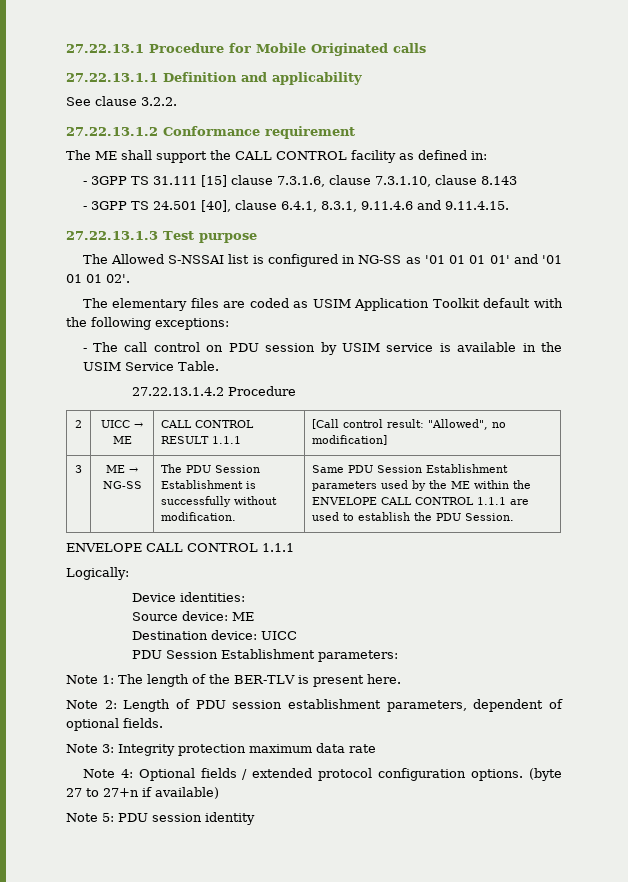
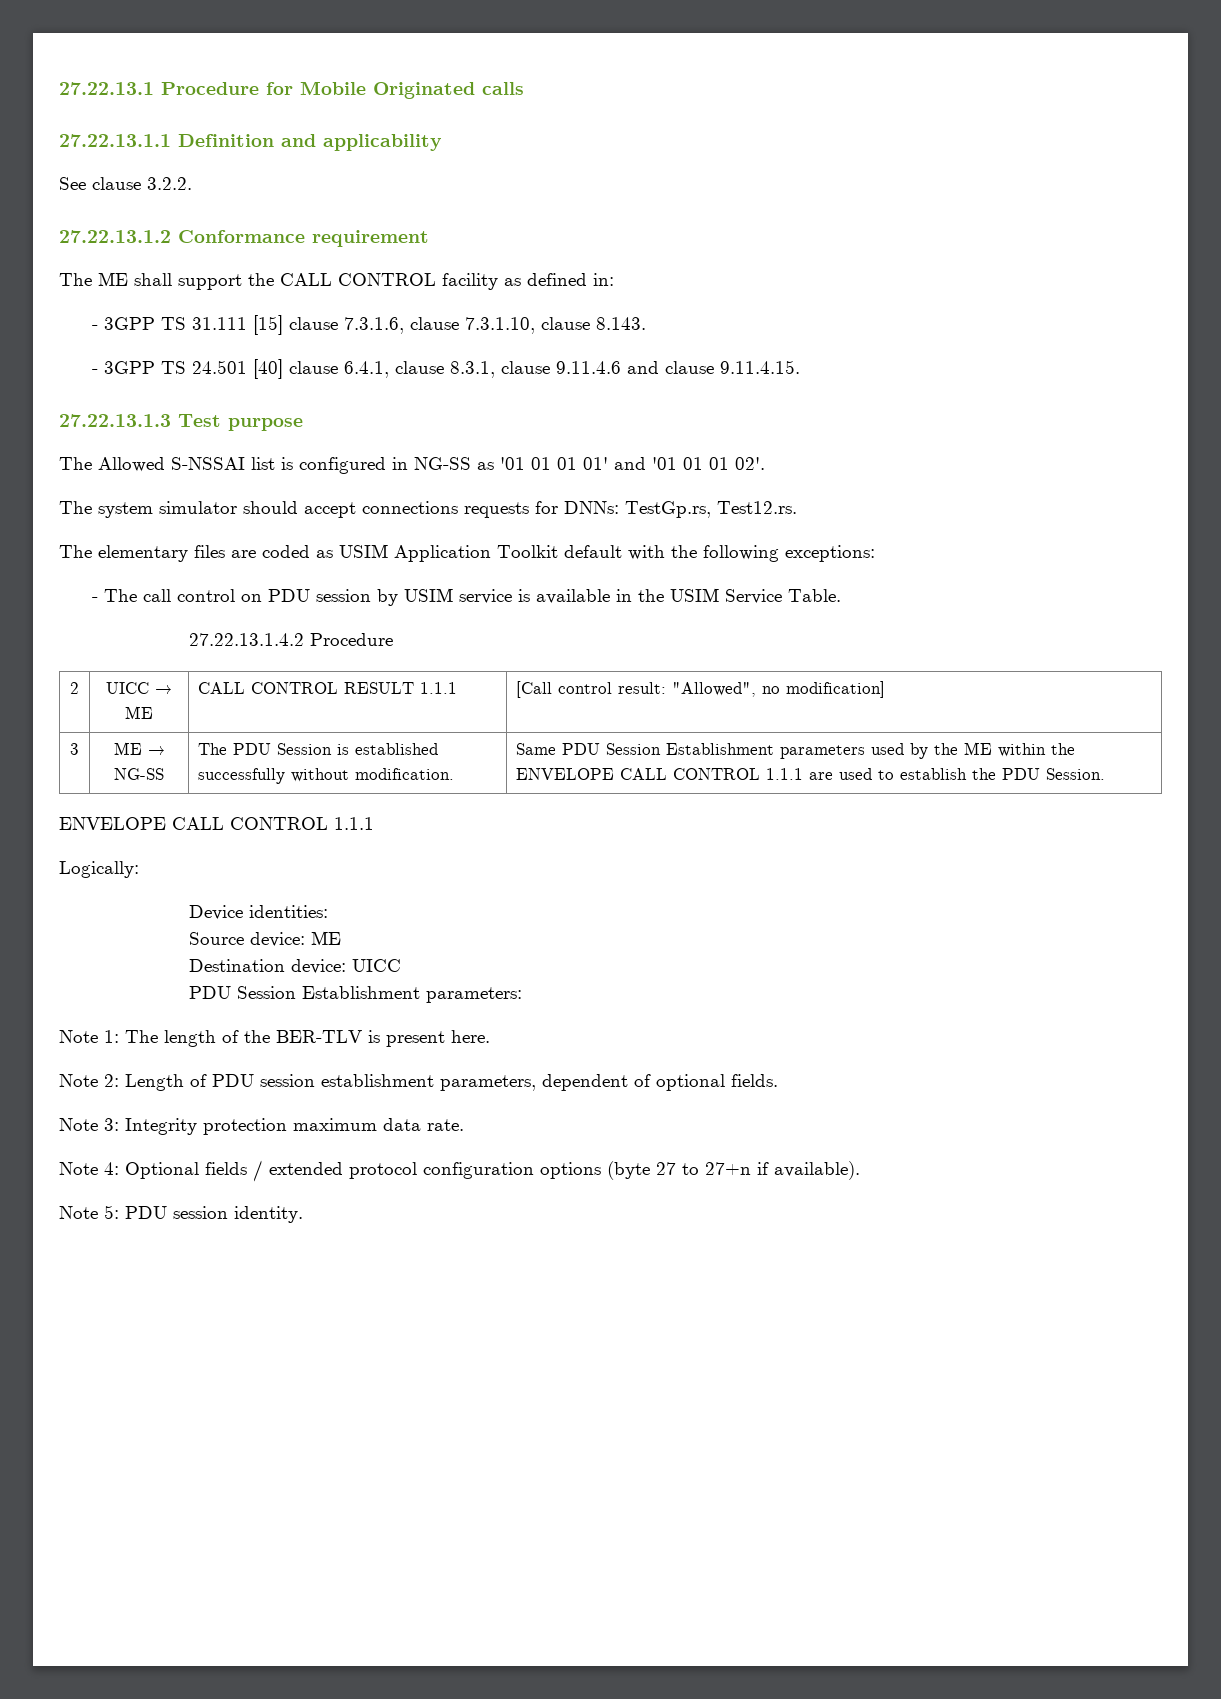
[480,176,517,185] 8.143 -> [595,317,646,330] 8.143.
[200,200,231,212] [40], -> [252,359,283,379] [40]
[320,201,357,212] 8.3.1, -> [394,361,550,378] clause 8.3.1, clause
(441, 205) none -> [664,361,714,374] clause
(130, 278) none -> [59,501,797,518] // The system simulator should accept connections requests for DNNs: TestGp.rs, Test12.rs.
[161,480,257,489] Establishment is -> [337,743,439,755] is established
[349,744,376,753] rate -> [427,1119,464,1131] rate.
[471,769,524,781] options. -> [540,1162,601,1179] options
[155,787,219,799] available) -> [774,1161,860,1180] available).
[205,812,255,825] identity -> [234,1206,303,1223] identity.

